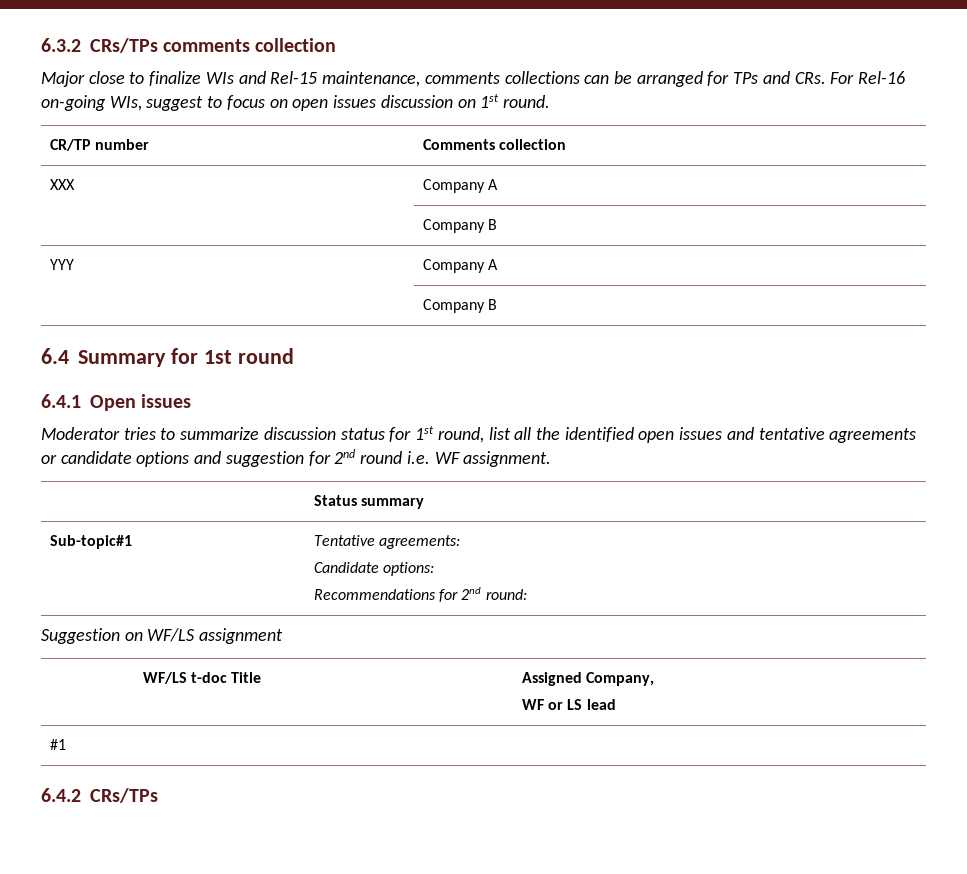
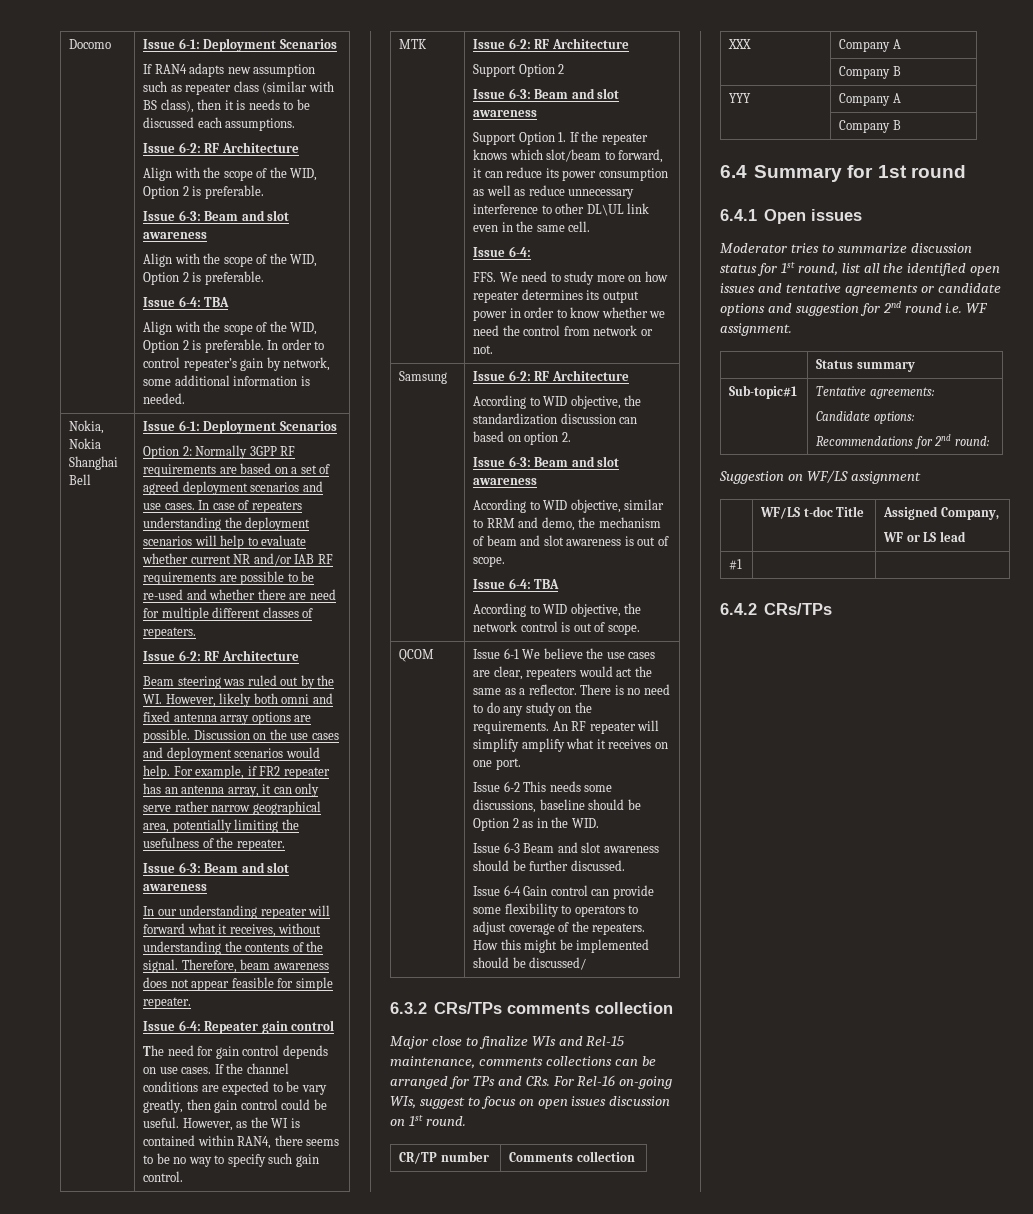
(41, 45) none -> [69,39,112,49] [143,38,337,52] [143,63,316,77] [143,81,334,95] [143,99,310,113] [143,117,296,131] [143,142,299,153] [143,167,318,181] [143,185,264,199] [143,210,290,221] [143,232,208,239] [143,253,318,267] [143,271,264,285] [143,296,230,307] [143,321,318,335] [143,339,325,353] [143,357,331,371] [143,375,310,386] [143,393,186,404] [69,420,105,434] [69,438,102,449] [69,456,119,470] [69,474,92,485] [143,420,337,434] [143,445,296,459] [143,463,331,477] [143,481,323,495] [143,500,302,513] [143,517,311,531] [143,535,307,549] [142,553,333,566] [143,571,315,585] [143,589,336,600] [143,607,314,621] [143,627,197,639] [143,650,299,661] [143,675,335,689] [143,693,333,707] [143,711,312,725] [143,729,339,743] [143,747,320,761] [143,765,330,779] [143,783,320,797] [143,801,321,815] [143,819,299,833] [143,837,285,851] [143,862,290,873] [143,884,208,891] [143,905,331,919] [143,923,322,937] [143,941,324,955] [143,959,329,973] [143,977,333,991] [143,997,192,1009] [143,1020,335,1034] [143,1045,328,1059] [143,1063,289,1074] [143,1081,327,1095] [143,1099,327,1113] [143,1117,300,1131] [143,1135,340,1149] [143,1153,319,1167] [143,1171,184,1182] [399,39,428,49] [473,38,629,49] [473,64,565,77] [473,88,620,99] [473,110,538,117] [473,131,648,145] [473,149,664,163] [473,167,668,181] [473,185,635,199] [473,203,650,216] [473,221,591,232] [473,246,531,257] [473,271,668,285] [473,289,639,303] [473,307,666,321] [473,325,653,336] [473,345,494,354] [399,371,448,384] [473,370,629,381] [473,395,642,409] [473,413,638,425] [473,431,571,445] [473,456,620,467] [473,478,538,485] [473,499,665,513] [473,517,661,531] [473,535,669,546] [473,556,506,567] [473,578,560,589] [473,603,642,617] [473,621,640,635] [399,649,435,662] [473,648,656,659] [473,666,652,680] [473,684,670,695] [473,702,592,716] [473,720,660,734] [473,738,668,752] [473,758,521,770] [473,781,613,792] [473,799,641,813] [473,817,599,831] [473,842,659,853] [473,860,625,871] [473,885,654,899] [473,903,639,917] [473,921,646,935] [473,939,650,953] [473,957,587,970] Docomo | Issue 6-1: Deployment Scenarios // If RAN4 adapts new assumption such as repeater class (similar with BS class), then it is needs to be discussed each assumptions. // Issue 6-2: RF Architecture // Align with the scope of the WID, Option 2 is preferable. // Issue 6-3: Beam and slot awareness // Align with the scope of the WID, Option 2 is preferable. // Issue 6-4: TBA // Align with the scope of the WID, Option 2 is preferable. In order to control repeater’s gain by network, some additional information is needed. // Nokia, Nokia Shanghai Bell | Issue 6-1: Deployment Scenarios // Option 2: Normally 3GPP RF requirements are based on a set of agreed deployment scenarios and use cases. In case of repeaters understanding the deployment scenarios will help to evaluate whether current NR and/or IAB RF requirements are possible to be re-used and whether there are need for multiple different classes of repeaters. // Issue 6-2: RF Architecture // Beam steering was ruled out by the WI. However, likely both omni and fixed antenna array options are possible. Discussion on the use cases and deployment scenarios would help. For example, if FR2 repeater has an antenna array, it can only serve rather narrow geographical area, potentially limiting the usefulness of the repeater. // Issue 6-3: Beam and slot awareness // In our understanding repeater will forward what it receives, without understanding the contents of the signal. Therefore, beam awareness does not appear feasible for simple repeater. // Issue 6-4: Repeater gain control // The need for gain control depends on use cases. If the channel conditions are expected to be vary greatly, then gain control could be useful. However, as the WI is contained within RAN4, there seems to be no way to specify such gain control. // MTK | Issue 6-2: RF Architecture // Support Option 2 // Issue 6-3: Beam and slot awareness // Support Option 1. If the repeater knows which slot/beam to forward, it can reduce its power consumption as well as reduce unnecessary interference to other DL\UL link even in the same cell. // Issue 6-4: // FFS. We need to study more on how repeater determines its output power in order to know whether we need the control from network or not. // Samsung | Issue 6-2: RF Architecture // According to WID objective, the standardization discussion can based on option 2. // Issue 6-3: Beam and slot awareness // According to WID objective, similar to RRM and demo, the mechanism of beam and slot awareness is out of scope. // Issue 6-4: TBA // According to WID objective, the network control is out of scope. // QCOM | Issue 6-1 We believe the use cases are clear, repeaters would act the same as a reflector. There is no need to do any study on the requirements. An RF repeater will simplify amplify what it receives on one port. // Issue 6-2 This needs some discussions, baseline should be Option 2 as in the WID. // Issue 6-3 Beam and slot awareness should be further discussed. // Issue 6-4 Gain control can provide some flexibility to operators to adjust coverage of the repeaters. How this might be implemented should be discussed/ //

